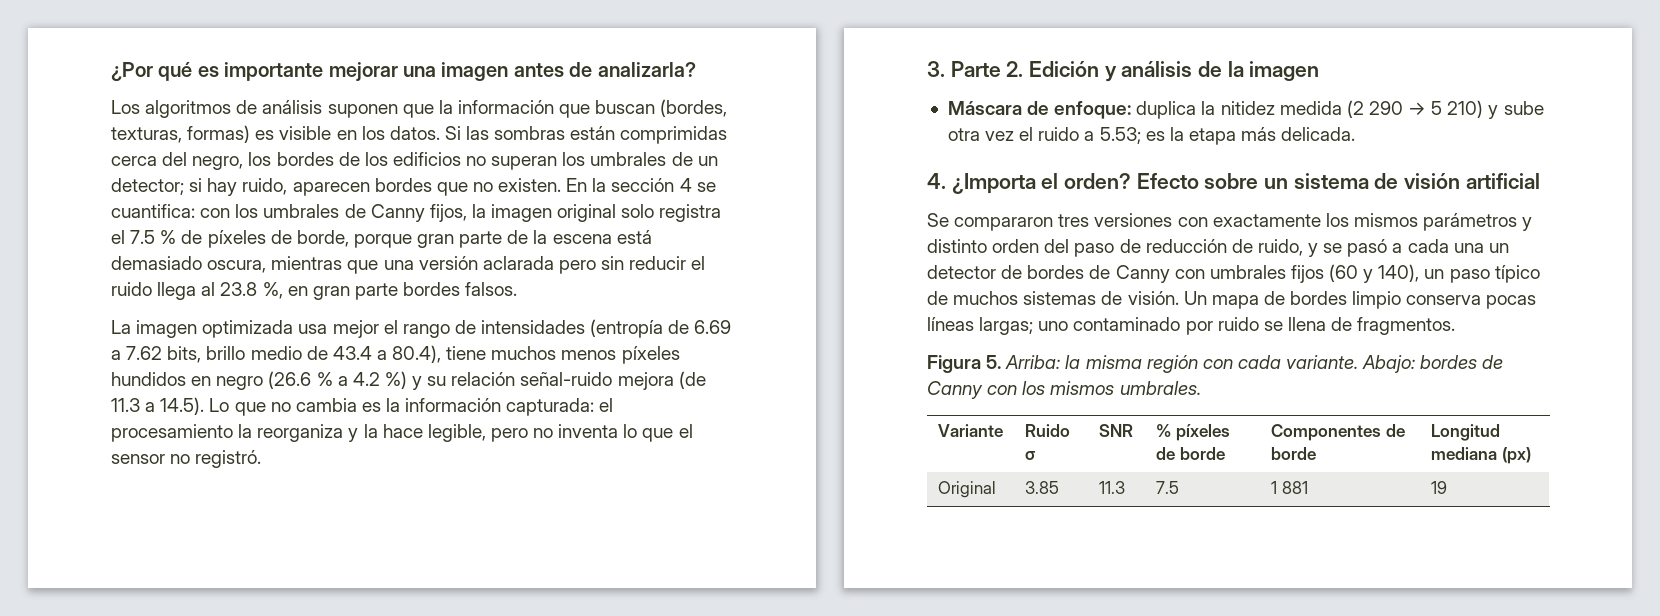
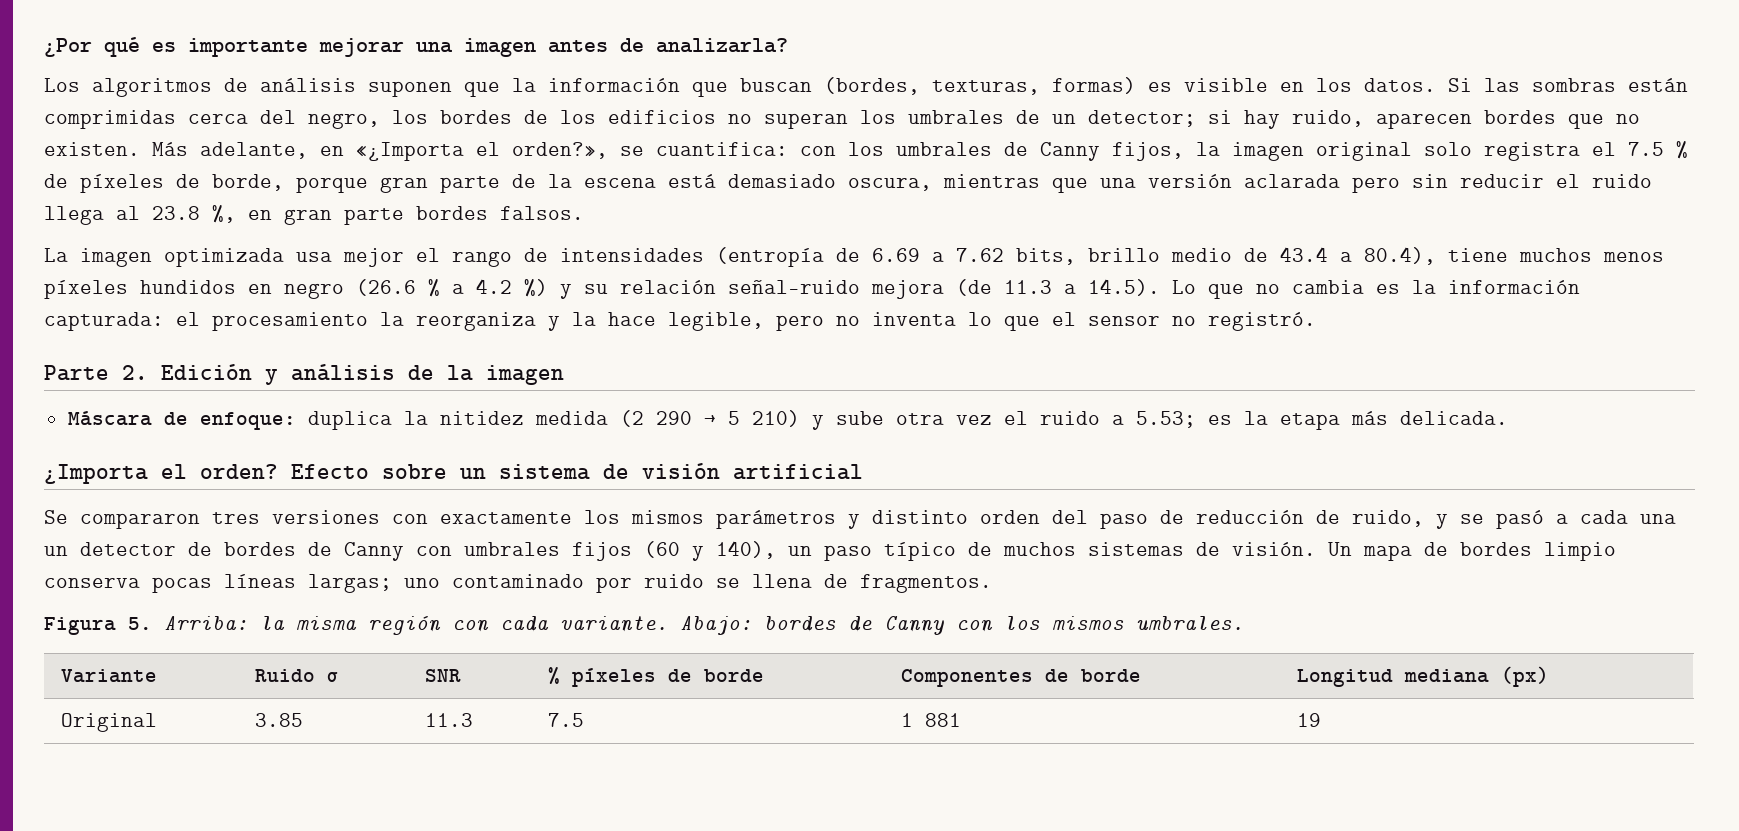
[566,178,692,192] En la sección 4 -> [152,142,608,161] Más adelante, en «¿Importa el orden?»,
[927,61,945,77] 3. -> (1316, 321) none
[927,173,946,189] 4. -> (1508, 418) none

